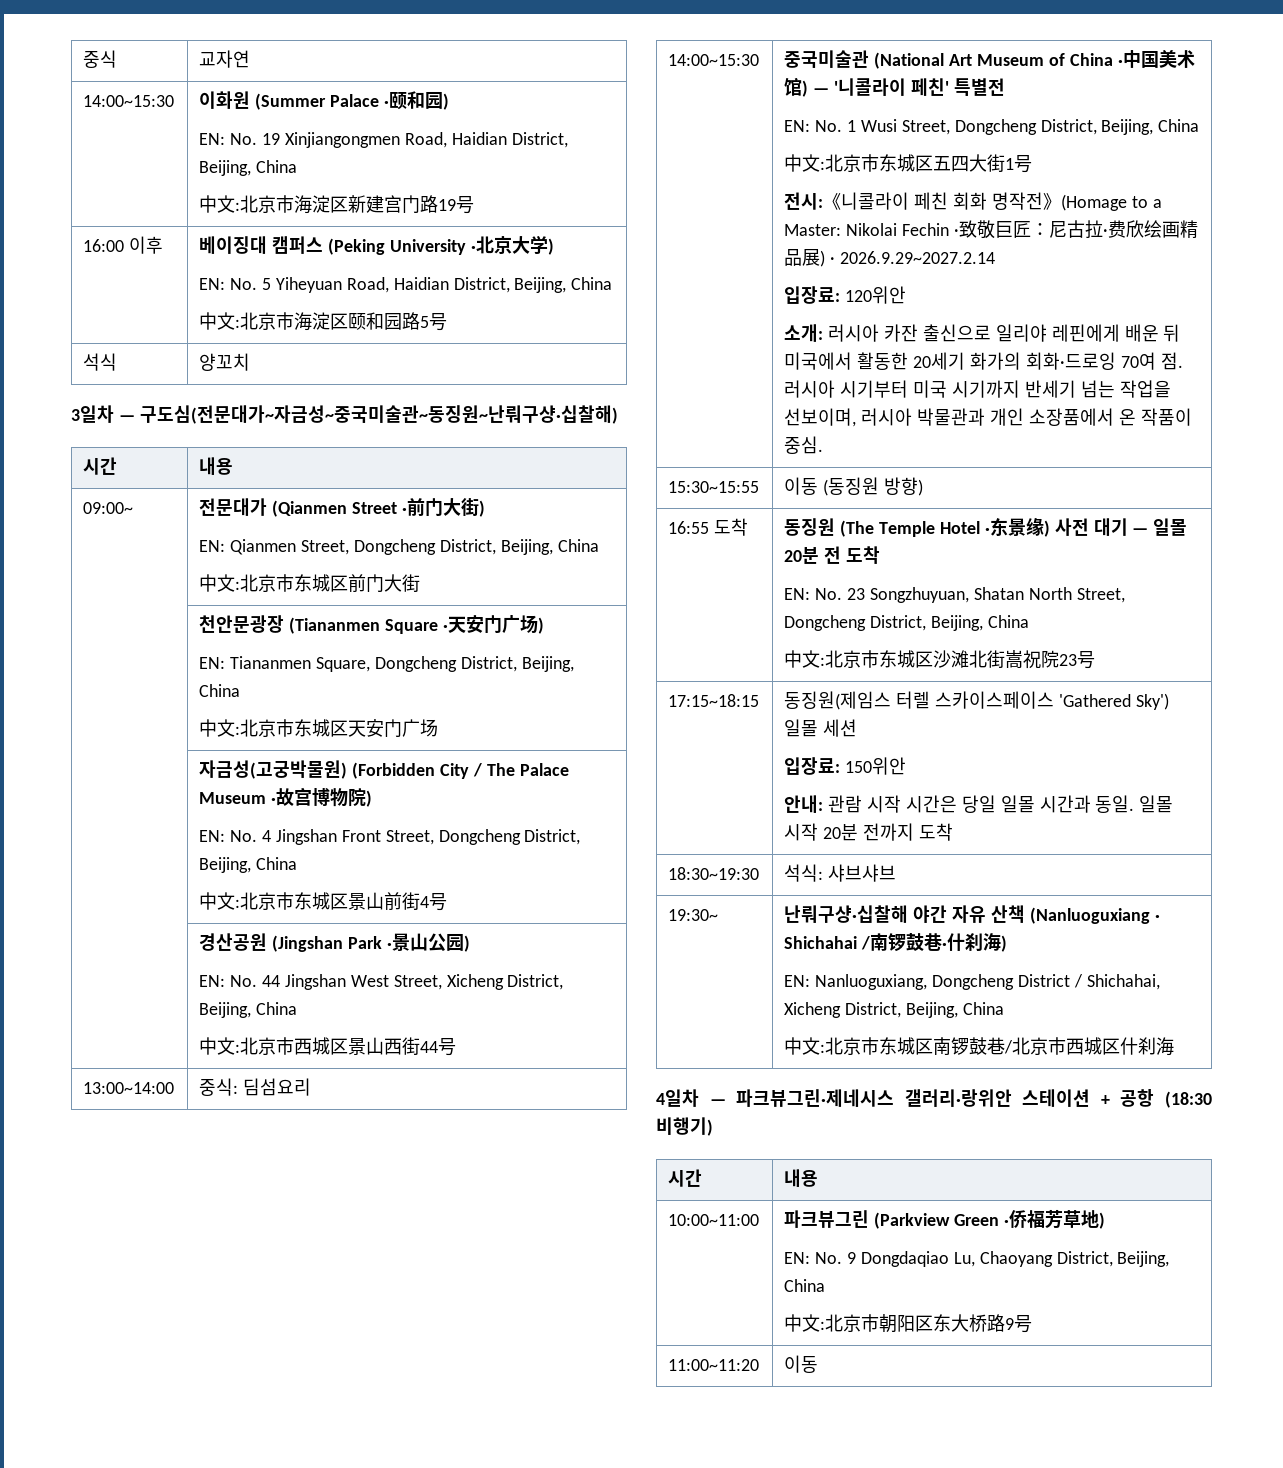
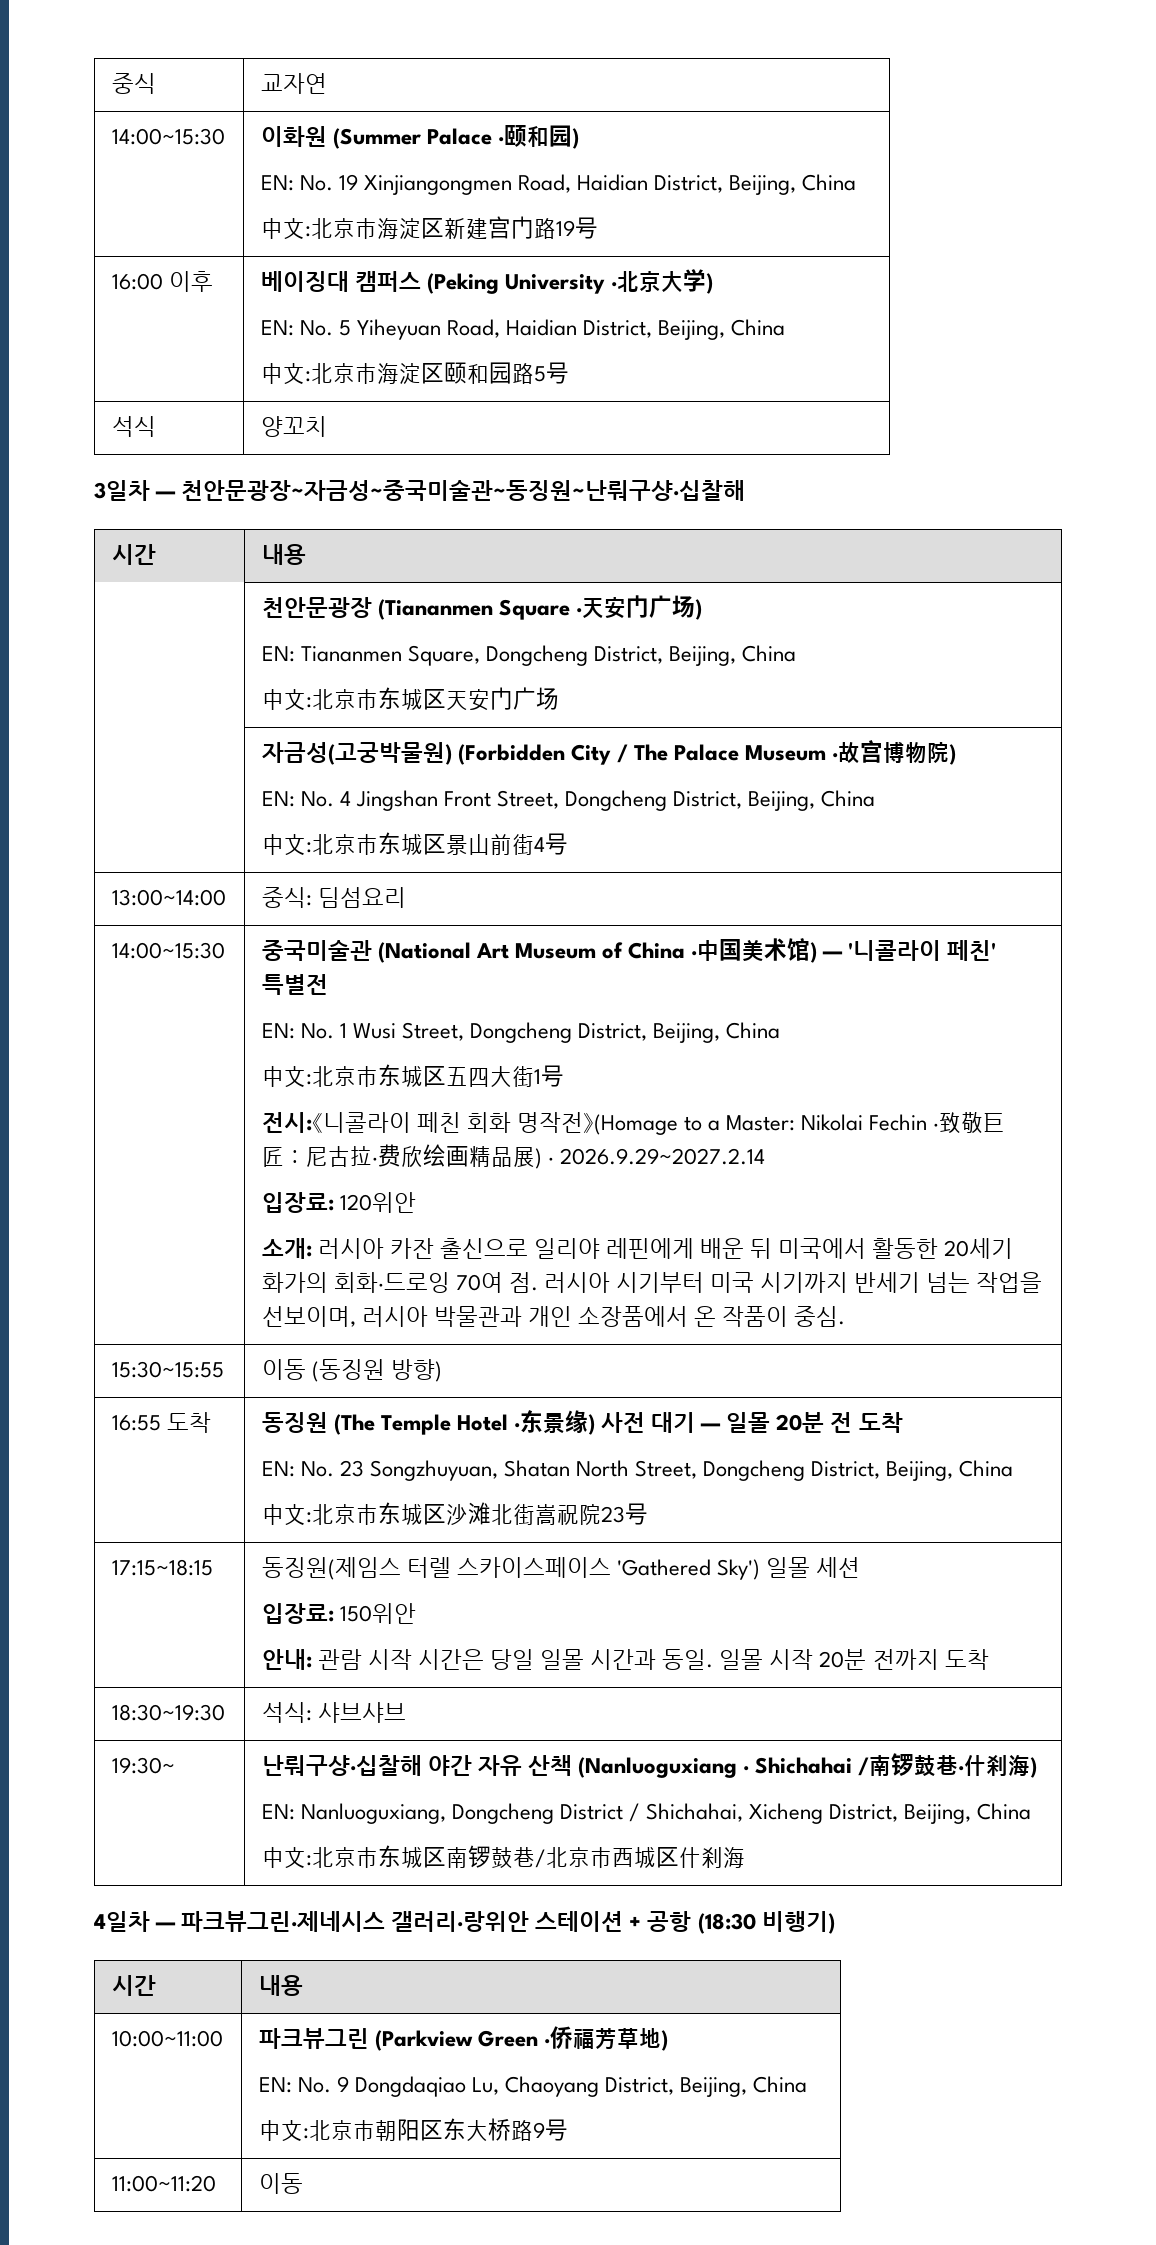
[139,405,618,424] [83,457,118,475] [199,457,234,475] [83,502,134,514] [199,498,485,517] [199,539,599,555] [199,574,421,592] 구도심(전문대가~자금성~중국미술관~동징원~난뤄구샹·십찰해) // 시간 | 내용 // 09:00~ | 전문대가 (Qianmen Street ·前门大街) // EN: Qianmen Street, Dongcheng District, Beijing, China // 中文:北京市东城区前门大街 -> [181,480,746,501] [111,544,156,565] [261,544,306,565] 천안문광장~자금성~중국미술관~동징원~난뤄구샹·십찰해 // 시간 | 내용
[199,933,470,952] [199,974,564,990] [199,1002,298,1018] [199,1037,457,1056] // | 경산공원 (Jingshan Park ·景山公园) // EN: No. 44 Jingshan West Street, Xicheng District, Beijing, China // 中文:北京市西城区景山西街44号 -> (568, 844) none

